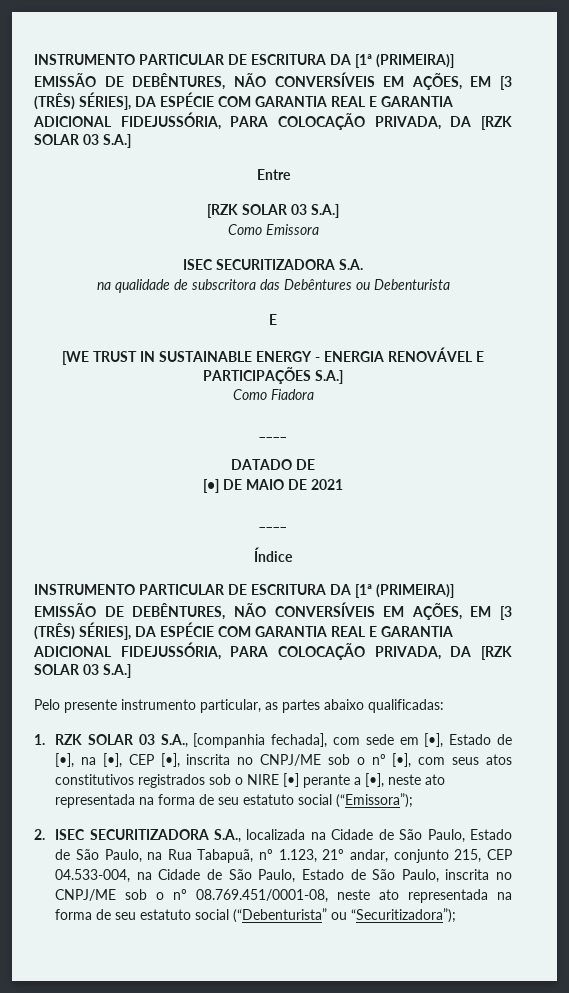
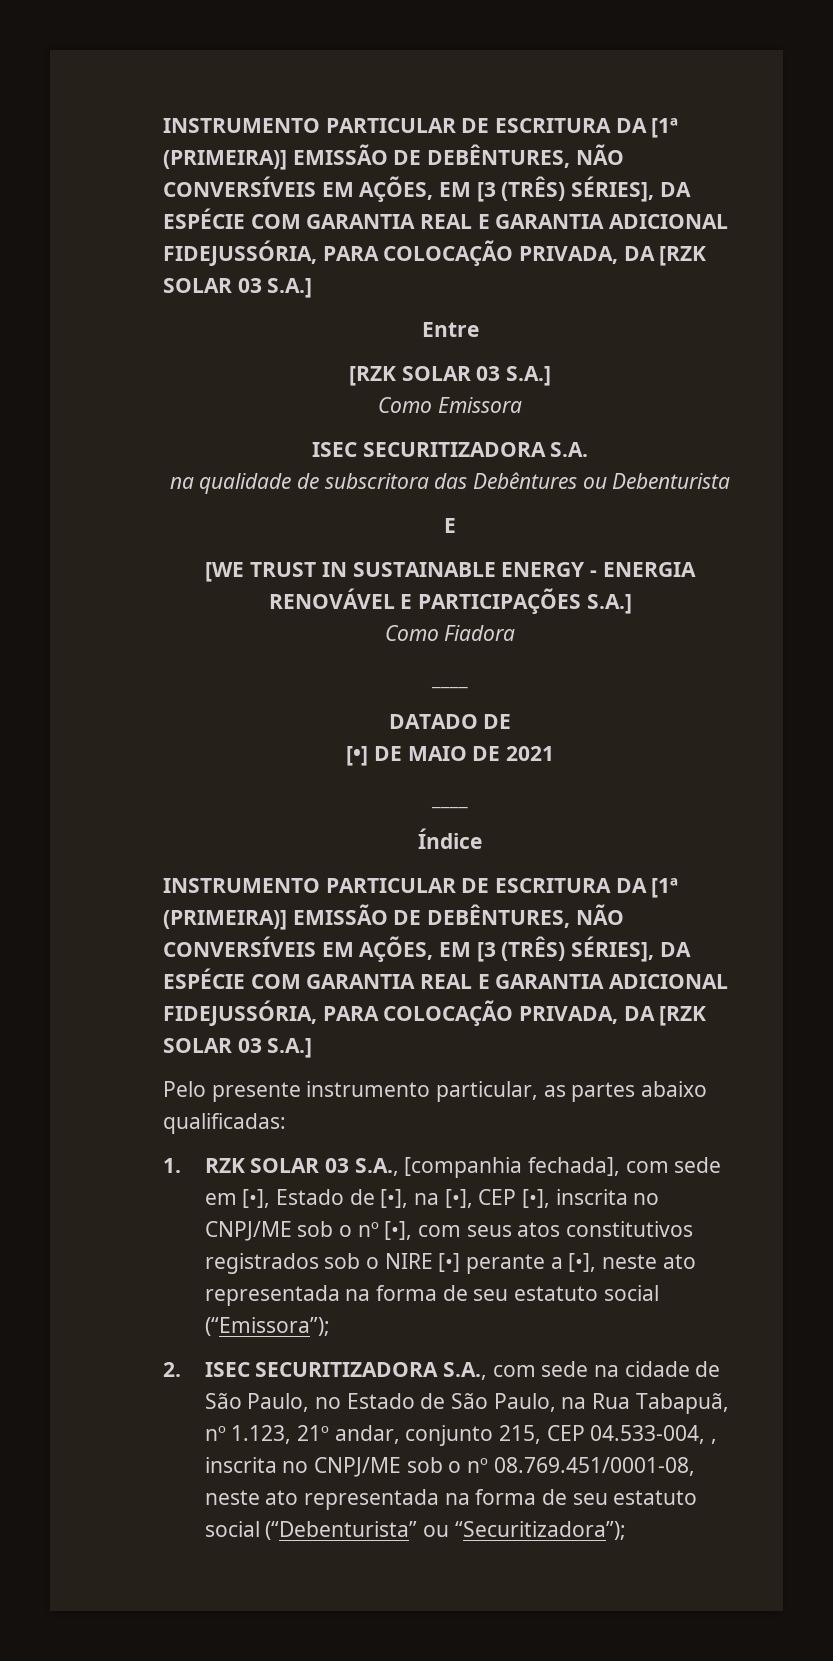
[246,829,465,843] localizada na Cidade de São Paulo, -> [492,1361,721,1377] [204,1393,341,1412] com sede na cidade de São Paulo, no
[136,869,439,883] na Cidade de São Paulo, Estado de São Paulo, -> [710,1439,717,1444] ,

